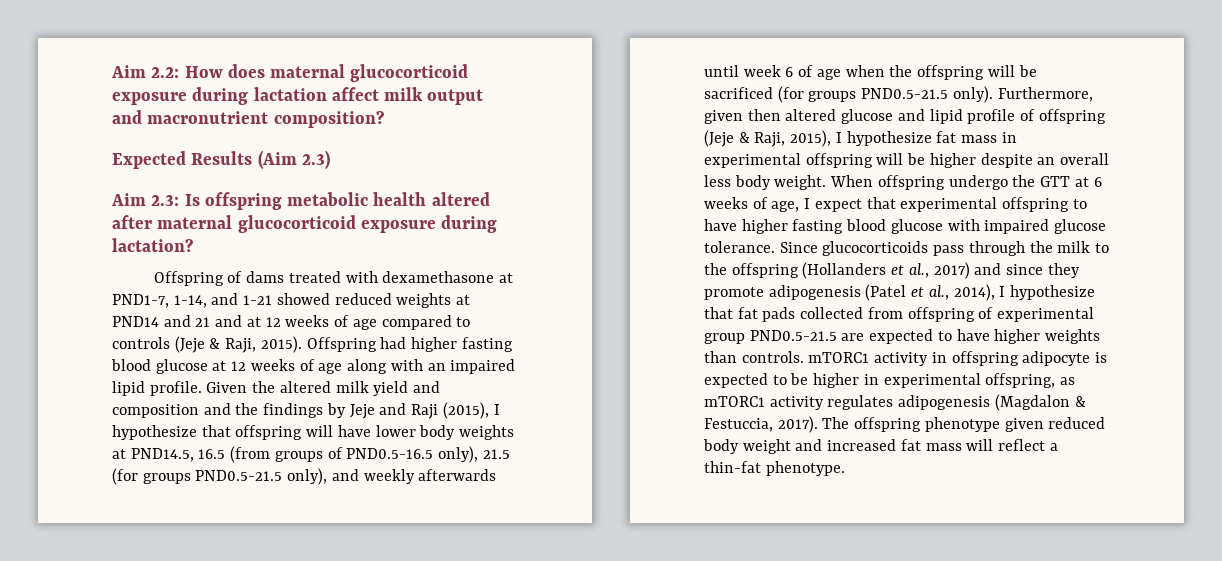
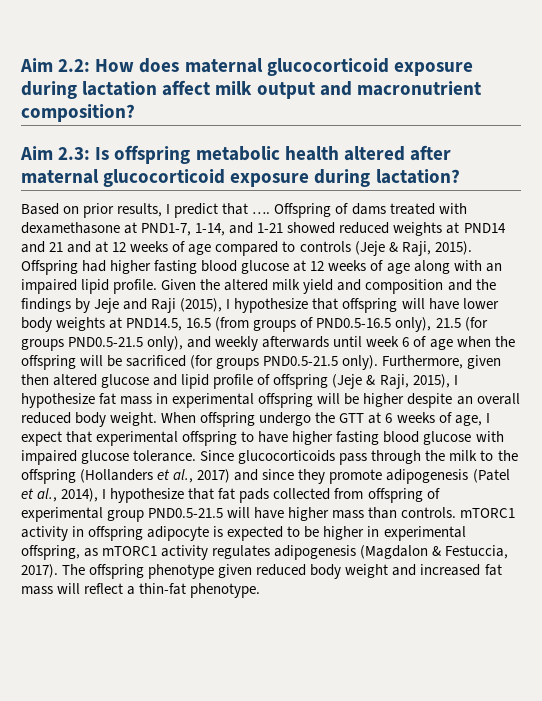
[112,150,330,169] // Expected Results (Aim 2.3) -> (135, 113) none
(193, 245) none -> [21,203,271,218] Based on prior results, I predict that ….
[704,175,731,187] less -> [21,412,71,424] reduced
[841,329,1101,344] are expected to have higher weights -> [227,507,365,521] will have higher mass

